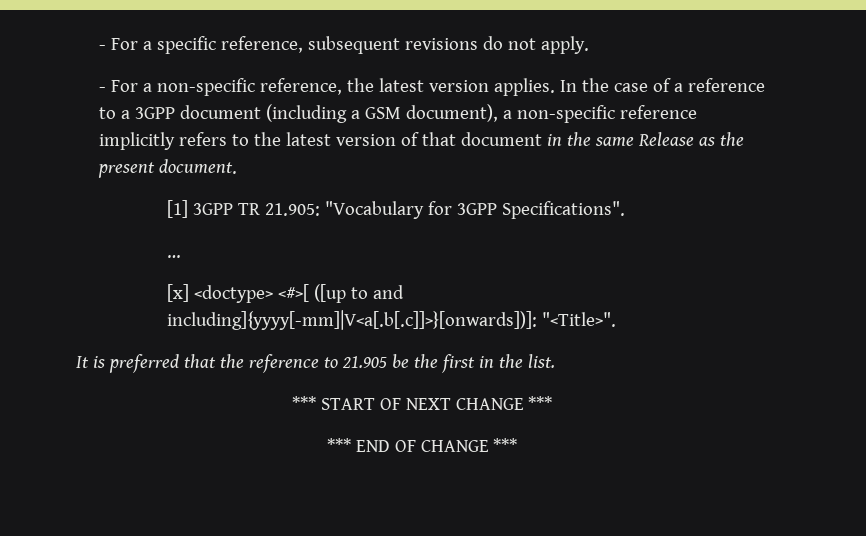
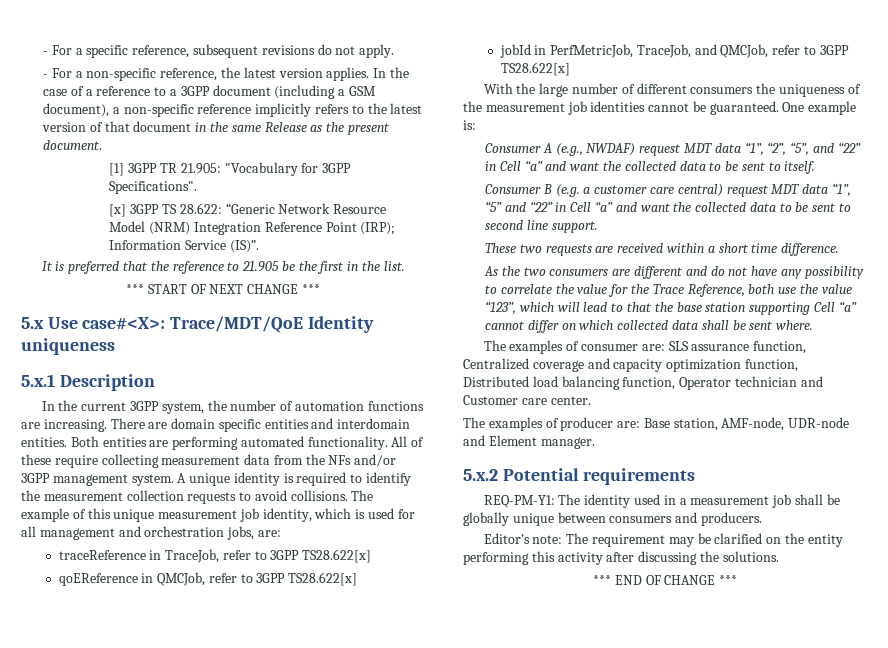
[167,255,182,258] // … -> (198, 187) none
[194,284,405,303] [167,310,617,330] <doctype> <#>[ ([up to and including]{yyyy[-mm]|V<a[.b[.c]]>}[onwards])]: "<Title>". -> [130,203,387,214] [109,221,396,235] [109,240,259,253] 3GPP TS 28.622: “Generic Network Resource Model (NRM) Integration Reference Point (IRP); Information Service (IS)”.
(553, 403) none -> [21,316,374,333] [21,338,115,355] [21,374,155,391] [41,400,424,414] [21,418,411,432] [21,436,425,450] [21,454,397,468] [21,472,412,486] [21,490,374,504] [21,508,415,522] [21,526,281,540] [58,549,372,563] [58,572,358,586] [499,44,849,58] [500,62,570,76] [483,83,861,97] [463,101,857,115] [463,120,476,130] [485,142,861,156] [485,160,816,174] [485,183,851,197] [485,201,852,212] [485,220,598,233] [485,243,840,256] [484,266,864,279] [485,284,852,297] [485,301,857,315] [485,320,814,333] [483,340,807,354] [463,358,798,372] [463,376,823,390] [463,395,591,405] [463,417,850,431] [463,435,595,449] [463,468,696,485] [483,494,840,508] [463,512,762,526] [483,533,843,547] [463,551,779,565] // 5.x Use case#<X>: Trace/MDT/QoE Identity uniqueness // 5.x.1 Description // In the current 3GPP system, the number of automation functions are increasing. There are domain specific entities and interdomain entities. Both entities are performing automated functionality. All of these require collecting measurement data from the NFs and/or 3GPP management system. A unique identity is required to identify the measurement collection requests to avoid collisions. The example of this unique measurement job identity, which is used for all management and orchestration jobs, are: // traceReference in TraceJob, refer to 3GPP TS28.622[x] // qoEReference in QMCJob, refer to 3GPP TS28.622[x] // jobId in PerfMetricJob, TraceJob, and QMCJob, refer to 3GPP TS28.622[x] // With the large number of different consumers the uniqueness of the measurement job identities cannot be guaranteed. One example is: // Consumer A (e.g., NWDAF) request MDT data “1”, “2”, “5”, and “22” in Cell “a” and want the collected data to be sent to itself. // Consumer B (e.g. a customer care central) request MDT data “1”, “5” and “22” in Cell “a” and want the collected data to be sent to second line support. // These two requests are received within a short time difference. // As the two consumers are different and do not have any possibility to correlate the value for the Trace Reference, both use the value “123”, which will lead to that the base station supporting Cell “a” cannot differ on which collected data shall be sent where. // The examples of consumer are: SLS assurance function, Centralized coverage and capacity optimization function, Distributed load balancing function, Operator technician and Customer care center. // The examples of producer are: Base station, AMF-node, UDR-node and Element manager. // 5.x.2 Potential requirements // REQ-PM-Y1: The identity used in a measurement job shall be globally unique between consumers and producers. // Editor’s note: The requirement may be clarified on the entity performing this activity after discussing the solutions.

